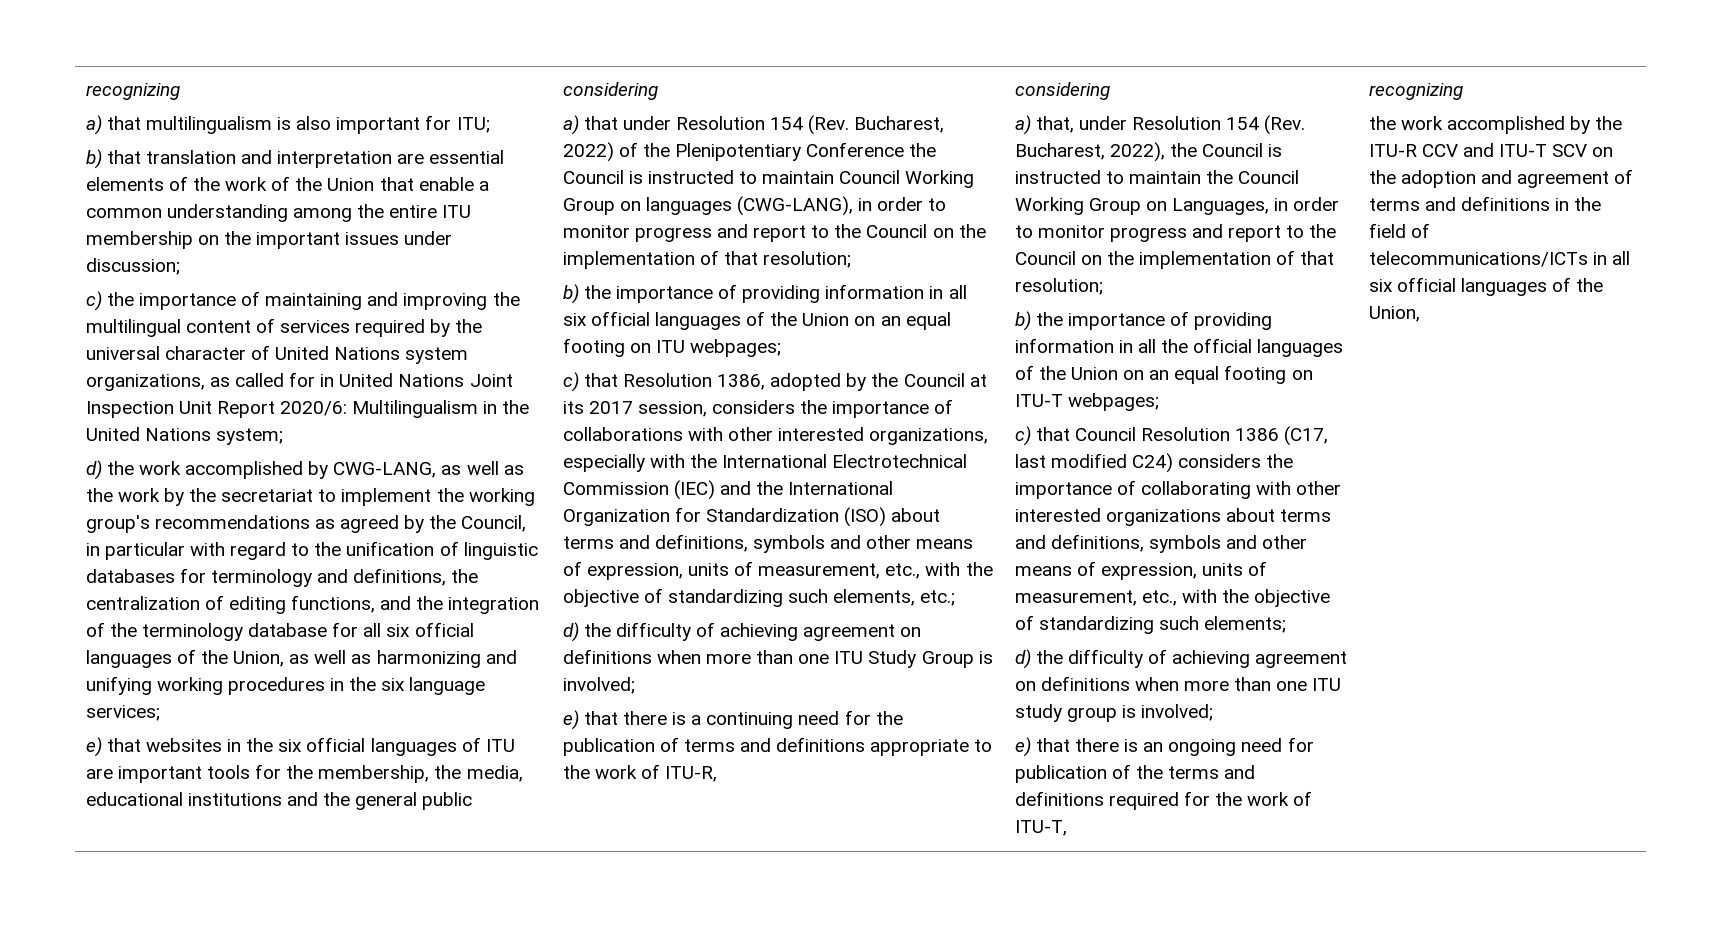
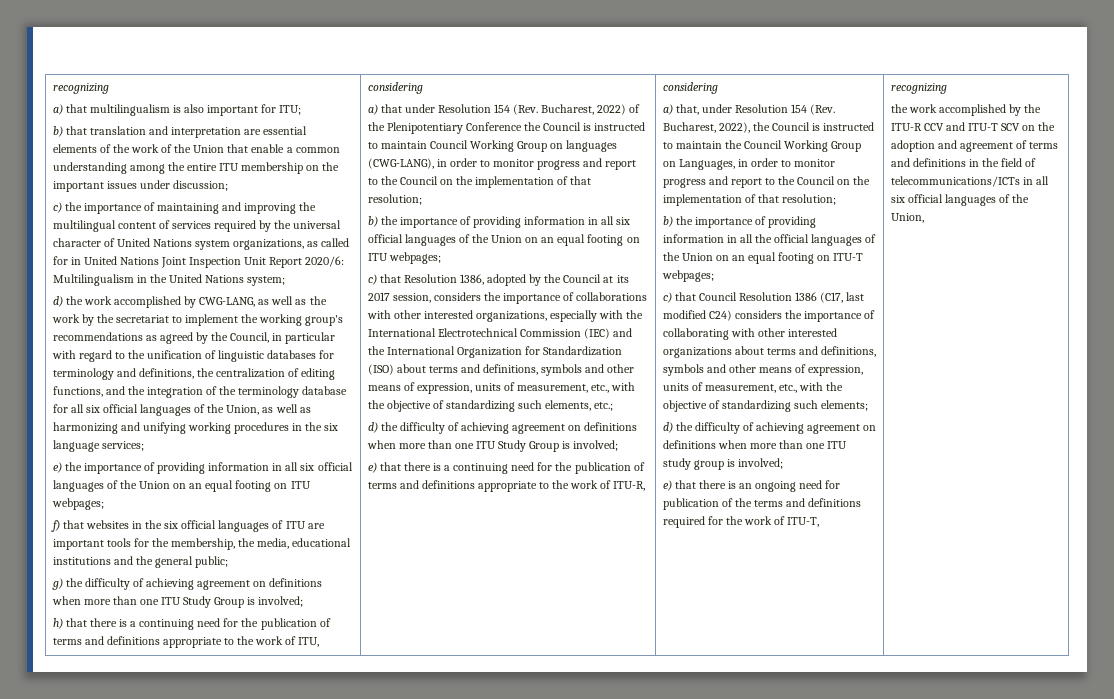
(102, 747) none -> [64,462,353,474] [52,480,311,492] [51,498,104,510] [50,520,60,532] the importance of providing information in all six official languages of the Union on an equal footing on ITU webpages; // f)
[422,792,473,810] public -> [195,556,229,568] [51,578,323,590] [51,596,304,608] [52,618,331,630] [52,636,320,648] public; // g) the difficulty of achieving agreement on definitions when more than one ITU Study Group is involved; // h) that there is a continuing need for the publication of terms and definitions appropriate to the work of ITU,

